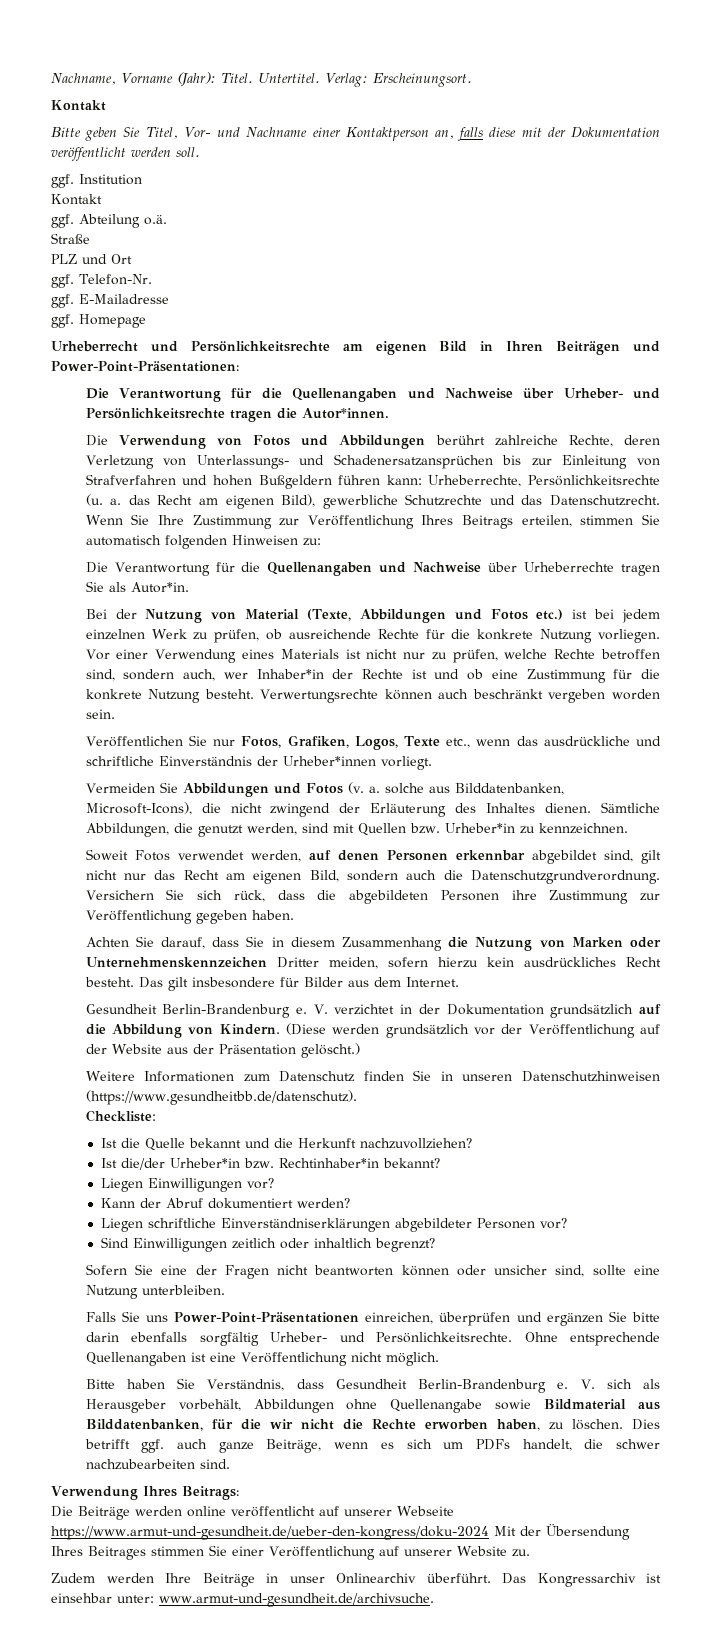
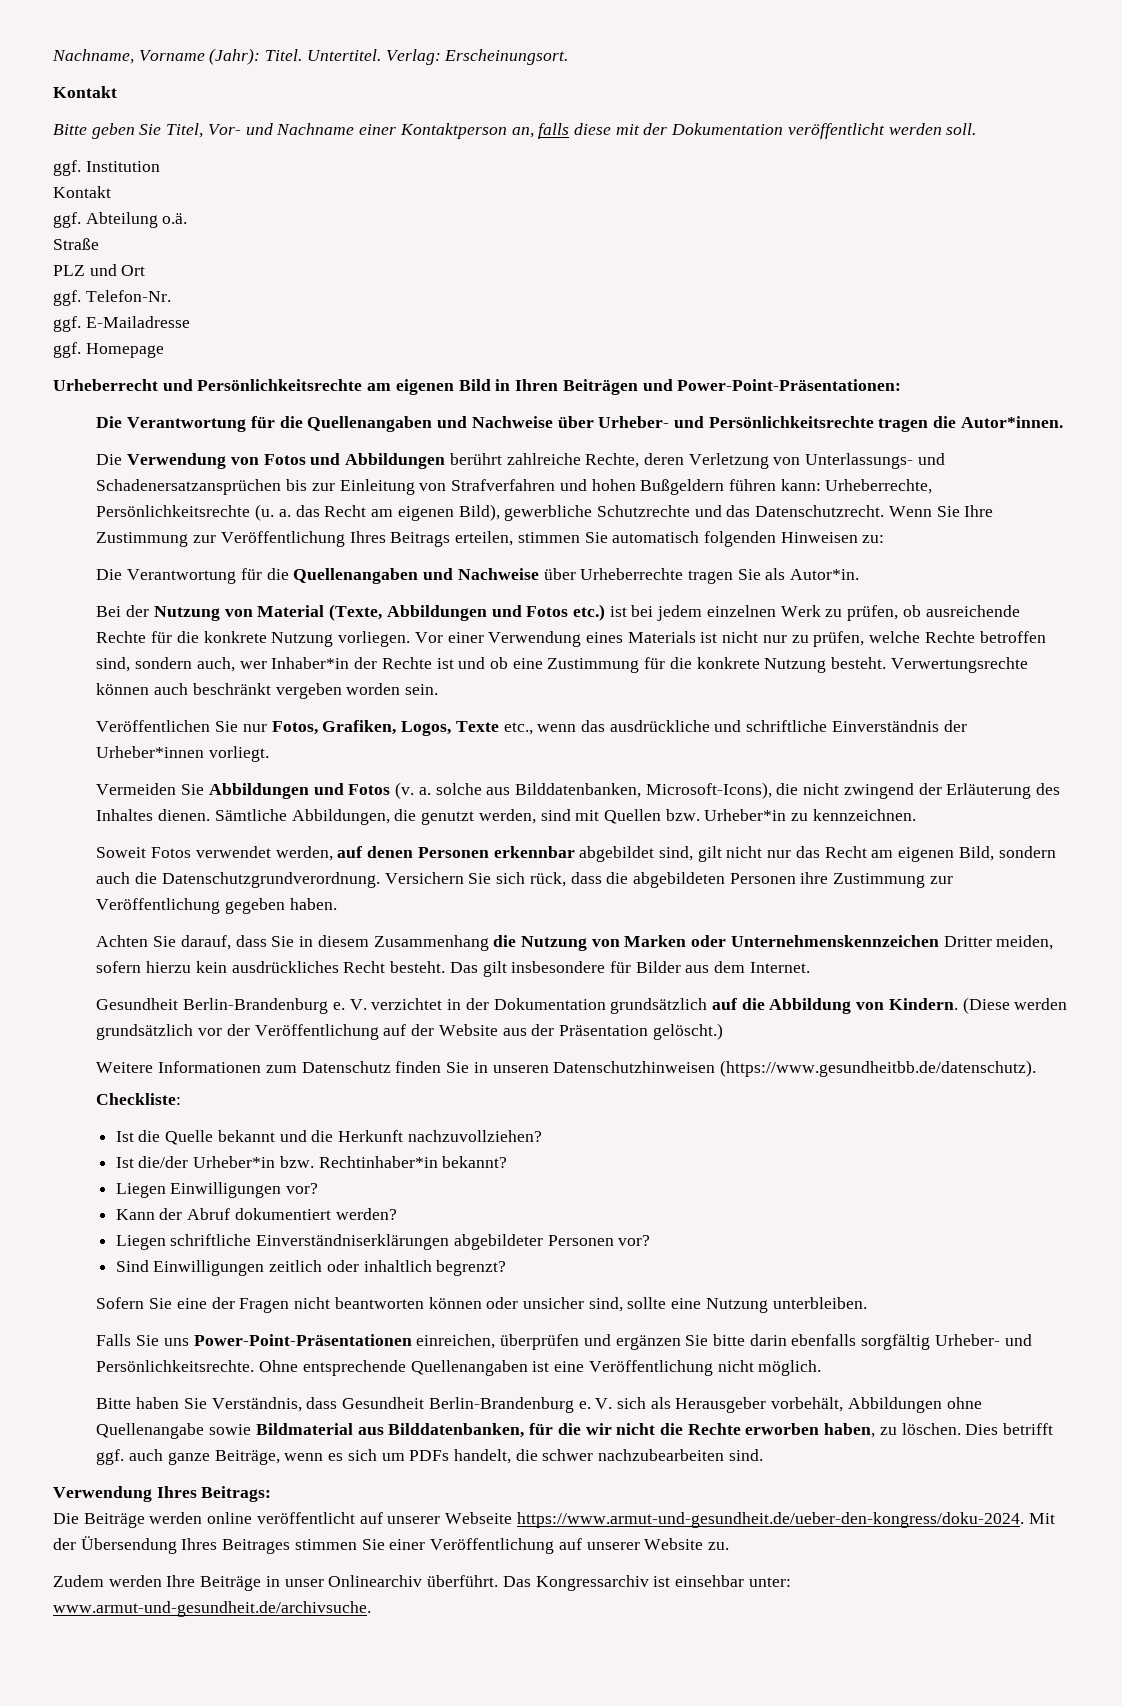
[51,1526,489,1540] https://www.armut-und-gesundheit.de/ueber-den-kongress/doku-2024 -> [516,1512,1024,1528] https://www.armut-und-gesundheit.de/ueber-den-kongress/doku-2024.

